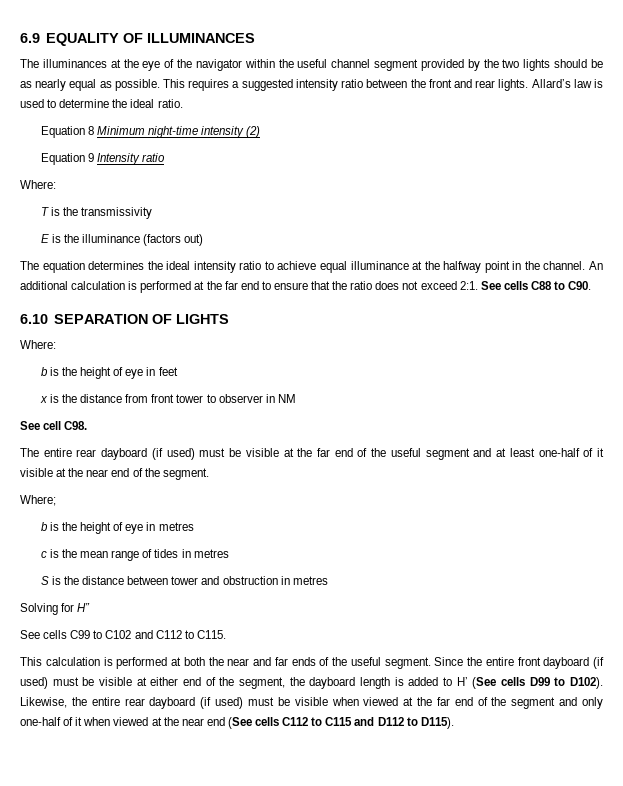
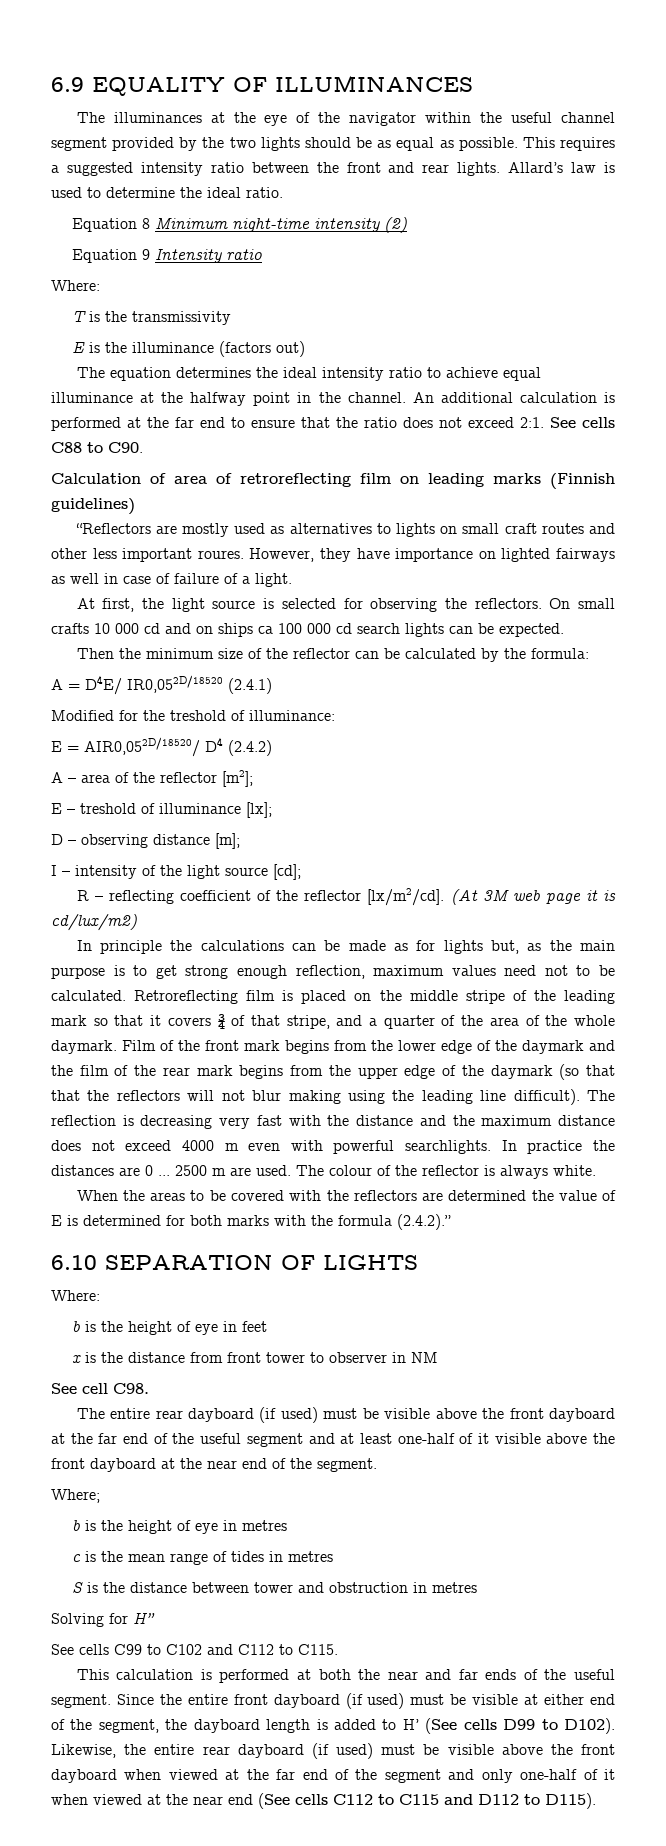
[35,79,67,91] nearly -> (392, 144) none
(592, 285) none -> [51,473,615,489] [51,498,135,515] [75,523,615,537] [51,548,616,562] [51,573,292,587] [76,598,615,612] [51,623,564,637] [76,648,589,662] [51,675,272,695] [51,710,335,721] [51,737,272,757] [51,770,253,787] [51,802,272,818] [51,833,240,849] [51,864,301,880] [76,888,616,906] [51,914,137,931] [76,940,615,954] [51,965,615,979] [51,990,615,1004] [51,1014,615,1029] [51,1040,615,1054] [51,1064,616,1080] [51,1089,615,1105] [51,1115,616,1129] [51,1140,615,1154] [51,1165,596,1179] [76,1190,616,1201] [51,1214,451,1230] // Calculation of area of retroreflecting film on leading marks (Finnish guidelines) // “Reflectors are mostly used as alternatives to lights on small craft routes and other less important roures. However, they have importance on lighted fairways as well in case of failure of a light. // At first, the light source is selected for observing the reflectors. On small crafts 10 000 cd and on ships ca 100 000 cd search lights can be expected. // Then the minimum size of the reflector can be calculated by the formula: // A = D4E/ IR0,052D/18520 (2.4.1) // Modified for the treshold of illuminance: // E = AIR0,052D/18520/ D4 (2.4.2) // A – area of the reflector [m2]; // E – treshold of illuminance [lx]; // D – observing distance [m]; // I – intensity of the light source [cd]; // R – reflecting coefficient of the reflector [lx/m2/cd]. (At 3M web page it is cd/lux/m2) // In principle the calculations can be made as for lights but, as the main purpose is to get strong enough reflection, maximum values need not to be calculated. Retroreflecting film is placed on the middle stripe of the leading mark so that it covers ¾ of that stripe, and a quarter of the area of the whole daymark. Film of the front mark begins from the lower edge of the daymark and the film of the rear mark begins from the upper edge of the daymark (so that that the reflectors will not blur making using the leading line difficult). The reflection is decreasing very fast with the distance and the maximum distance does not exceed 4000 m even with powerful searchlights. In practice the distances are 0 ... 2500 m are used. The colour of the reflector is always white. // When the areas to be covered with the reflectors are determined the value of E is determined for both marks with the formula (2.4.2).”
(279, 452) none -> [435,1408,615,1422] above the front dayboard
(53, 472) none -> [546,1433,615,1444] [51,1458,156,1472] above the front dayboard
(328, 701) none -> [501,1744,616,1755] [51,1769,117,1783] above the front dayboard

